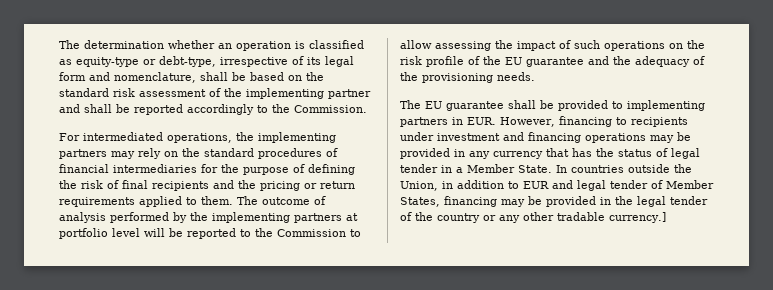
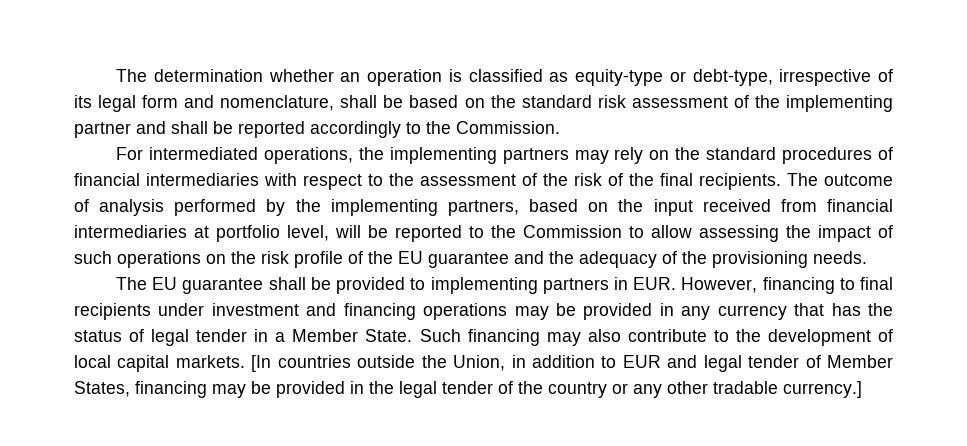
[201,164,355,175] [59,180,355,191] [59,196,233,207] for the purpose of defining the risk of final recipients and the pricing or return requirements applied to them. -> [264,173,781,190] with respect to the assessment of the risk of the final recipients.
[294,213,342,223] partners -> [447,199,894,216] [74,225,187,238] partners, based on the input received from financial intermediaries
[112,228,140,237] level -> [287,225,329,241] level,
(627, 121) none -> [860,277,894,290] final
[556,165,567,173] In -> [419,329,893,346] [74,355,272,372] Such financing may also contribute to the development of local capital markets. [In

